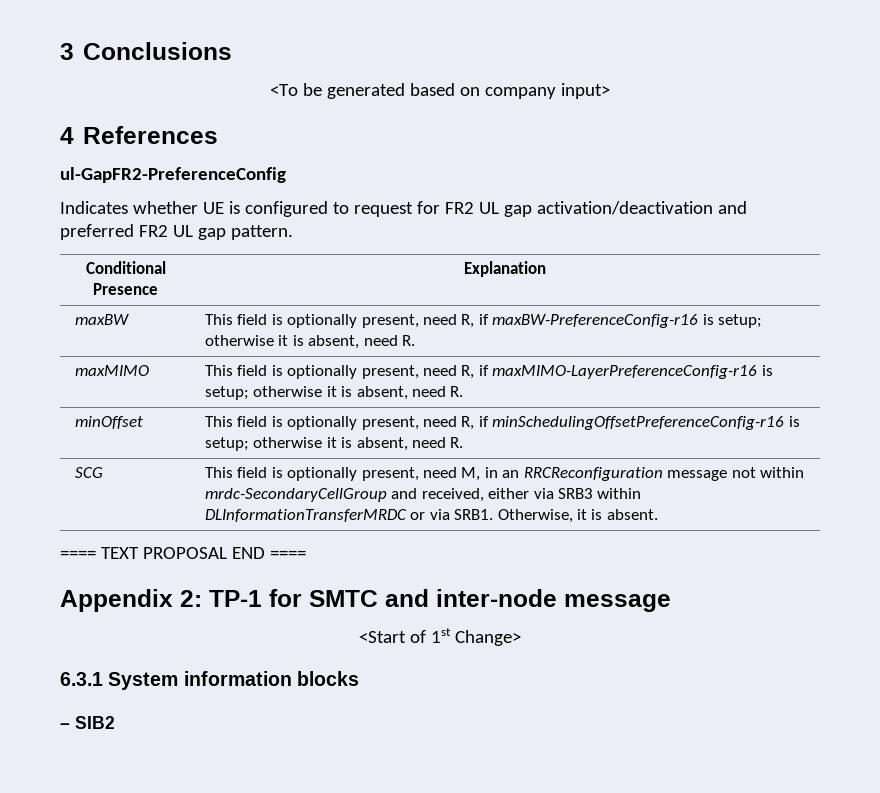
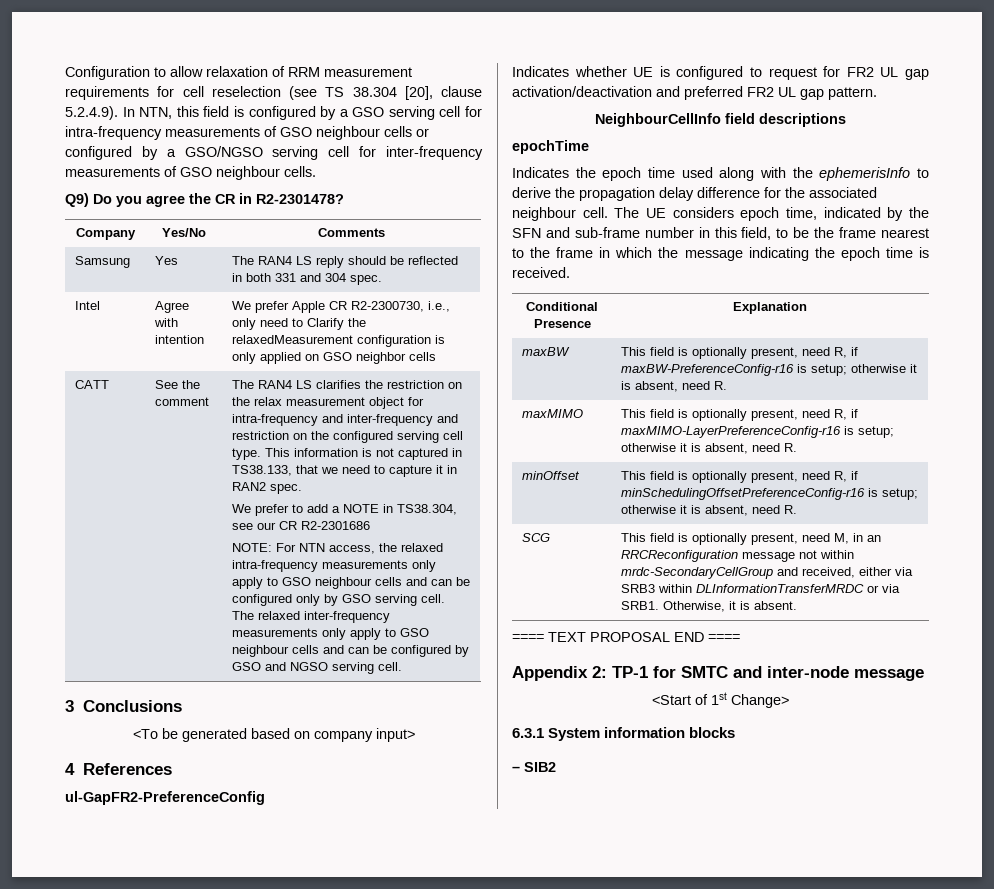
(60, 51) none -> [65,66,412,80] [65,86,482,100] [65,106,482,120] [65,126,429,140] [65,146,483,160] [65,166,316,180] [65,193,344,207] [76,228,136,240] [162,228,206,237] [318,228,385,237] [75,256,131,268] [155,256,179,265] [232,256,459,268] [232,273,383,285] [75,301,101,310] [155,301,190,313] [154,318,179,327] [155,335,205,344] [232,301,451,313] [232,318,367,330] [232,335,446,347] [232,352,437,364] [75,380,110,389] [155,380,201,389] [155,397,210,406] [232,380,463,389] [232,397,425,409] [232,414,459,426] [232,431,464,443] [232,448,463,460] [232,465,458,477] [232,482,303,494] [232,504,458,516] [232,521,371,530] [232,543,444,554] [232,560,437,572] [232,577,471,589] [232,594,446,606] [232,611,391,623] [232,628,430,640] [232,645,470,657] [232,662,403,674] Configuration to allow relaxation of RRM measurement requirements for cell reselection (see TS 38.304 [20], clause 5.2.4.9). In NTN, this field is configured by a GSO serving cell for intra-frequency measurements of GSO neighbour cells or configured by a GSO/NGSO serving cell for inter-frequency measurements of GSO neighbour cells. // Q9) Do you agree the CR in R2-2301478? // Company | Yes/No | Comments // Samsung | Yes | The RAN4 LS reply should be reflected in both 331 and 304 spec. // Intel | Agree with intention | We prefer Apple CR R2-2300730, i.e., only need to Clarify the relaxedMeasurement configuration is only applied on GSO neighbor cells // CATT | See the comment | The RAN4 LS clarifies the restriction on the relax measurement object for intra-frequency and inter-frequency and restriction on the configured serving cell type. This information is not captured in TS38.133, that we need to capture it in RAN2 spec. // We prefer to add a NOTE in TS38.304, see our CR R2-2301686 // NOTE: For NTN access, the relaxed intra-frequency measurements only apply to GSO neighbour cells and can be configured only by GSO serving cell. The relaxed inter-frequency measurements only apply to GSO neighbour cells and can be configured by GSO and NGSO serving cell. //
(293, 232) none -> [595,113,846,127] [512,140,589,154] [512,167,929,181] [512,187,877,201] [512,207,929,221] [512,227,930,240] [512,247,929,261] [512,267,570,278] // NeighbourCellInfo field descriptions // epochTime // Indicates the epoch time used along with the ephemerisInfo to derive the propagation delay difference for the associated neighbour cell. The UE considers epoch time, indicated by the SFN and sub-frame number in this field, to be the frame nearest to the frame in which the message indicating the epoch time is received.

